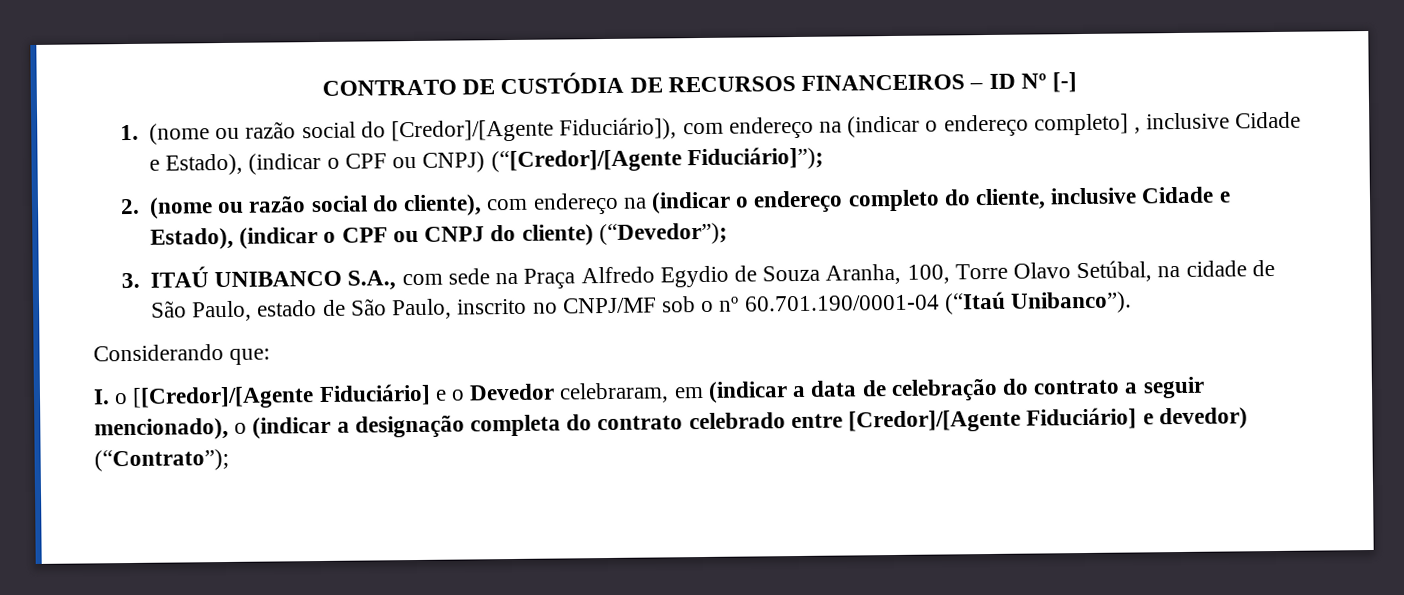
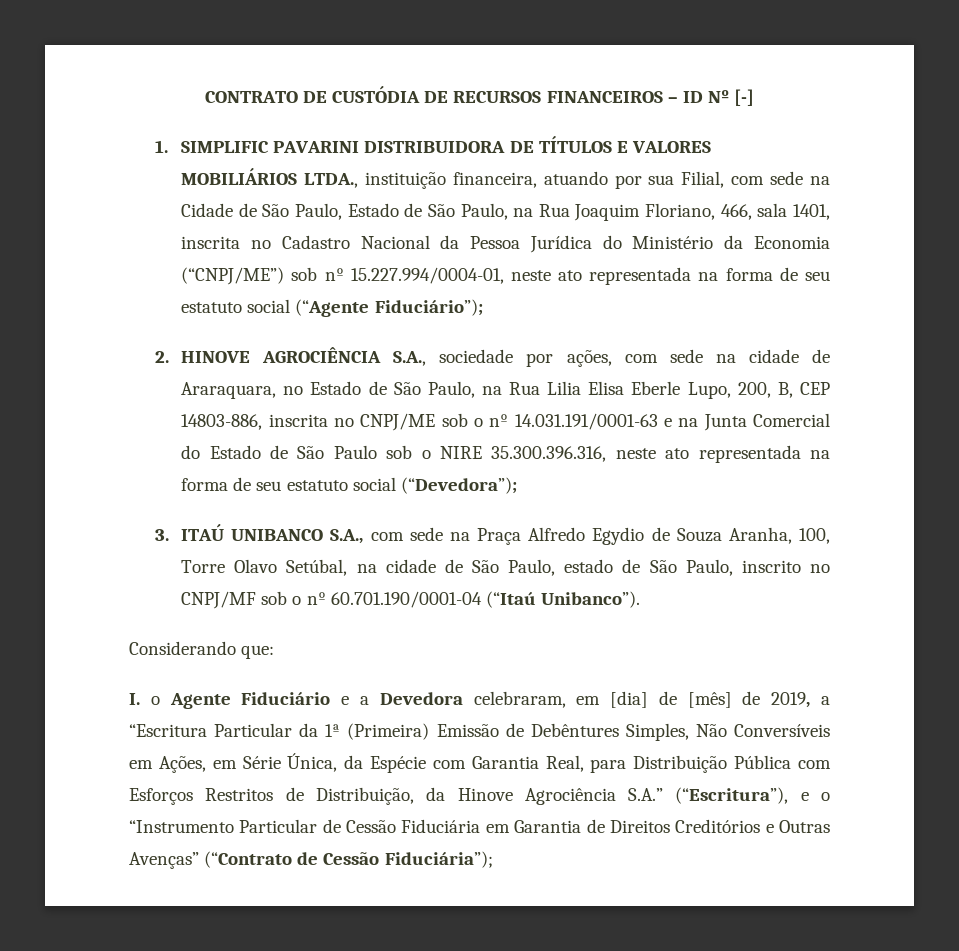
[149,111,1302,145] [149,146,824,176] [119,186,1231,219] [150,222,728,250] (nome ou razão social do [Credor]/[Agente Fiduciário]), com endereço na (indicar o endereço completo] , inclusive Cidade e Estado), (indicar o CPF ou CNPJ) (“[Credor]/[Agente Fiduciário]”); // 2. (nome ou razão social do cliente), com endereço na (indicar o endereço completo do cliente, inclusive Cidade e Estado), (indicar o CPF ou CNPJ do cliente) (“Devedor”); -> [181,136,711,153] [181,168,830,189] [181,203,830,221] [181,235,831,253] [181,267,831,285] [181,299,483,317] [155,347,830,367] [181,381,830,399] [181,413,831,431] [181,445,830,463] [181,477,517,494] SIMPLIFIC PAVARINI DISTRIBUIDORA DE TÍTULOS E VALORES MOBILIÁRIOS LTDA., instituição financeira, atuando por sua Filial, com sede na Cidade de São Paulo, Estado de São Paulo, na Rua Joaquim Floriano, 466, sala 1401, inscrita no Cadastro Nacional da Pessoa Jurídica do Ministério da Economia (“CNPJ/ME”) sob nº 15.227.994/0004-01, neste ato representada na forma de seu estatuto social (“Agente Fiduciário”); // 2. HINOVE AGROCIÊNCIA S.A., sociedade por ações, com sede na cidade de Araraquara, no Estado de São Paulo, na Rua Lilia Elisa Eberle Lupo, 200, B, CEP 14803-886, inscrita no CNPJ/ME sob o nº 14.031.191/0001-63 e na Junta Comercial do Estado de São Paulo sob o NIRE 35.300.396.316, neste ato representada na forma de seu estatuto social (“Devedora”);
[132,376,1205,409] [94,407,1248,441] [94,448,229,472] [[Credor]/[Agente Fiduciário] e o Devedor celebraram, em (indicar a data de celebração do contrato a seguir mencionado), o (indicar a designação completa do contrato celebrado entre [Credor]/[Agente Fiduciário] e devedor) (“Contrato”); -> [169,691,831,709] [129,723,831,741] [129,753,831,773] [129,787,830,805] [129,819,831,833] [129,851,493,869] Agente Fiduciário e a Devedora celebraram, em [dia] de [mês] de 2019, a “Escritura Particular da 1ª (Primeira) Emissão de Debêntures Simples, Não Conversíveis em Ações, em Série Única, da Espécie com Garantia Real, para Distribuição Pública com Esforços Restritos de Distribuição, da Hinove Agrociência S.A.” (“Escritura”), e o “Instrumento Particular de Cessão Fiduciária em Garantia de Direitos Creditórios e Outras Avenças” (“Contrato de Cessão Fiduciária”);

